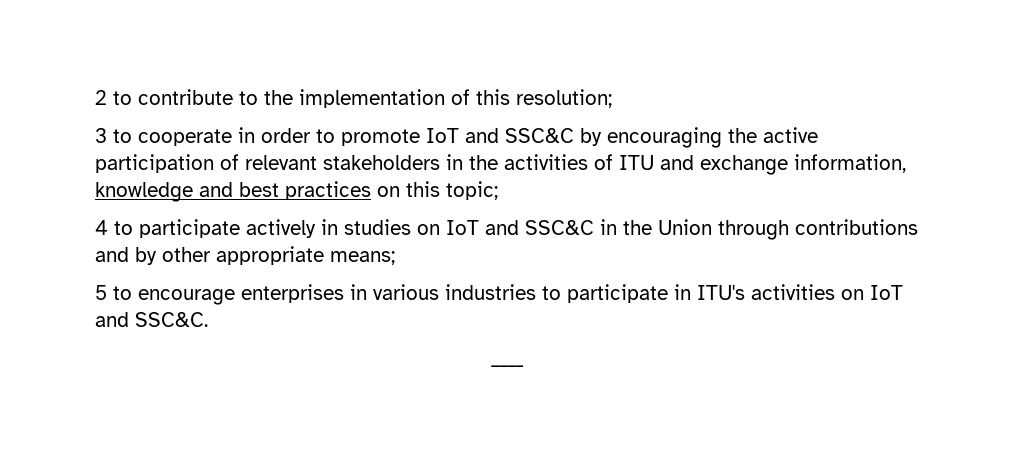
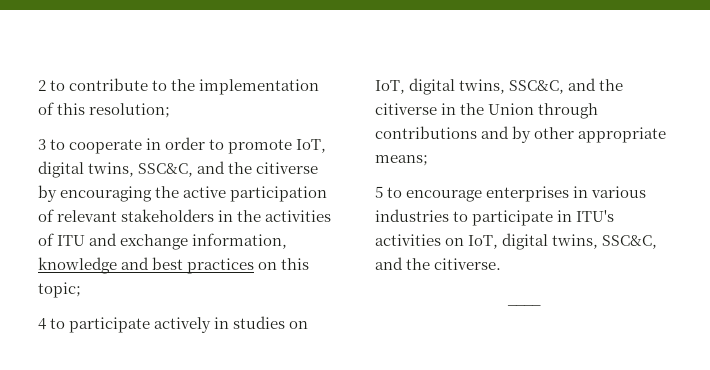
[426,128,574,143] IoT and SSC&C -> [296,139,327,153] [38,161,319,178] IoT, digital twins, SSC&C, and the citiverse
[446,220,594,235] IoT and SSC&C -> [375,78,624,95] [375,103,437,115] IoT, digital twins, SSC&C, and the citiverse
[870,285,903,300] [95,312,208,327] IoT and SSC&C. -> [468,233,658,250] [375,257,502,270] IoT, digital twins, SSC&C, and the citiverse.

